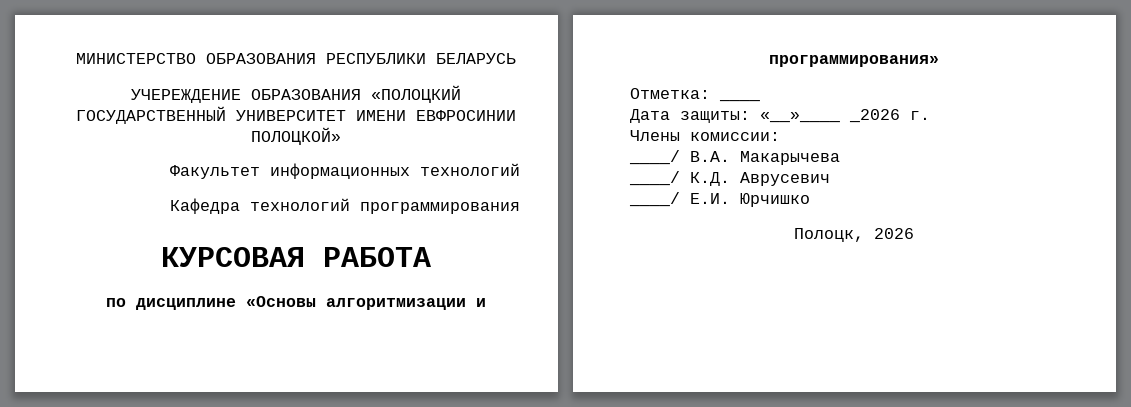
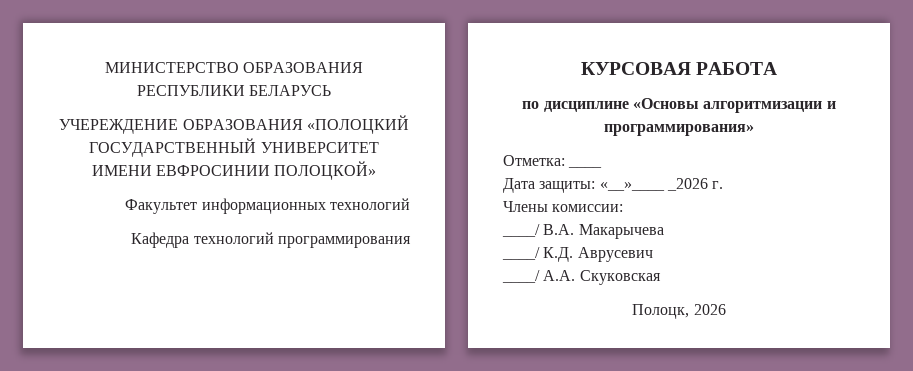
[690,193,810,207] Е.И. Юрчишко -> [543,270,661,285] А.А. Скуковская

